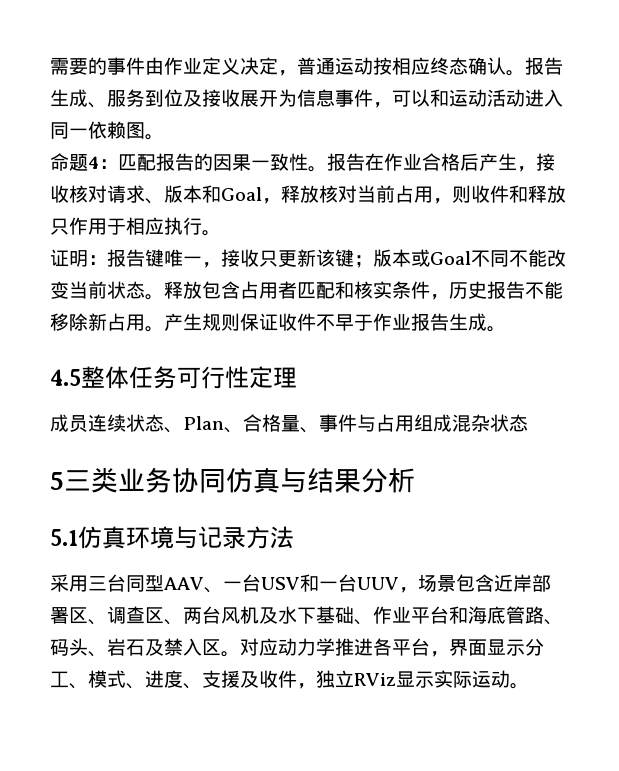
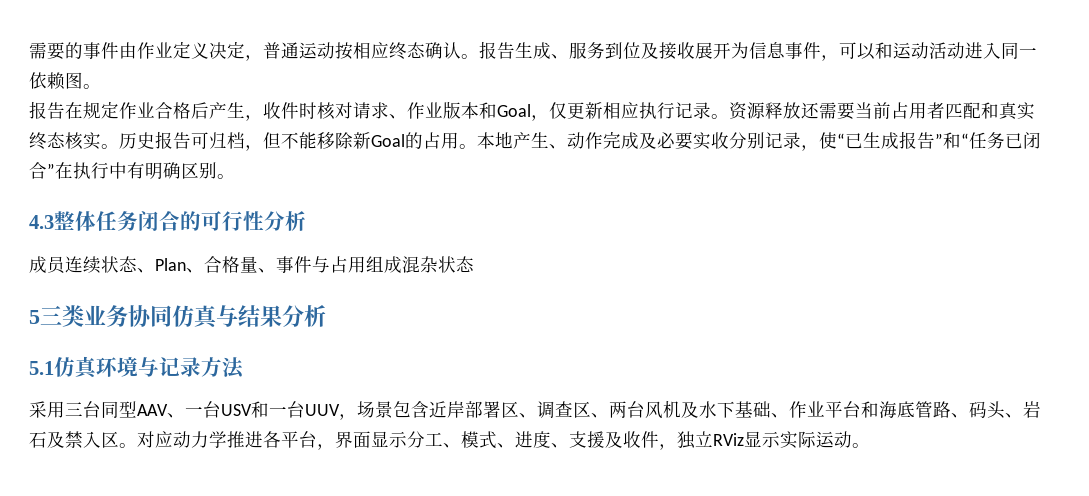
[50,153,384,172] 命题4：匹配报告的因果一致性。报告在 -> [29,101,119,119] 报告在规定
[536,153,555,171] [50,185,69,203] 接收 -> [263,102,317,119] 收件时
(164, 201) none -> [407,102,443,119] 作业
[281,185,566,204] [50,217,126,235] 释放核对当前占用，则收件和释放只作用于 -> [549,102,603,119] 仅更新
[202,230,221,236] [50,249,566,268] [50,281,563,300] [50,313,506,332] [50,369,81,386] 。 // 证明：报告键唯一，接收只更新该键；版本或Goal不同不能改变当前状态。释放包含占用者匹配和核实条件，历史报告不能移除新占用。产生规则保证收件不早于作业报告生成。 // 4.5 -> [675,102,1035,120] [29,131,1041,151] [29,162,235,180] [29,215,54,229] 记录。资源释放还需要当前占用者匹配和真实终态核实。历史报告可归档，但不能移除新Goal的占用。本地产生、动作完成及必要实收分别记录，使“已生成报告”和“任务已闭合”在执行中有明确区别。 // 4.3
[177,366,297,389] 可行性定理 -> [138,211,306,231] 闭合的可行性分析

